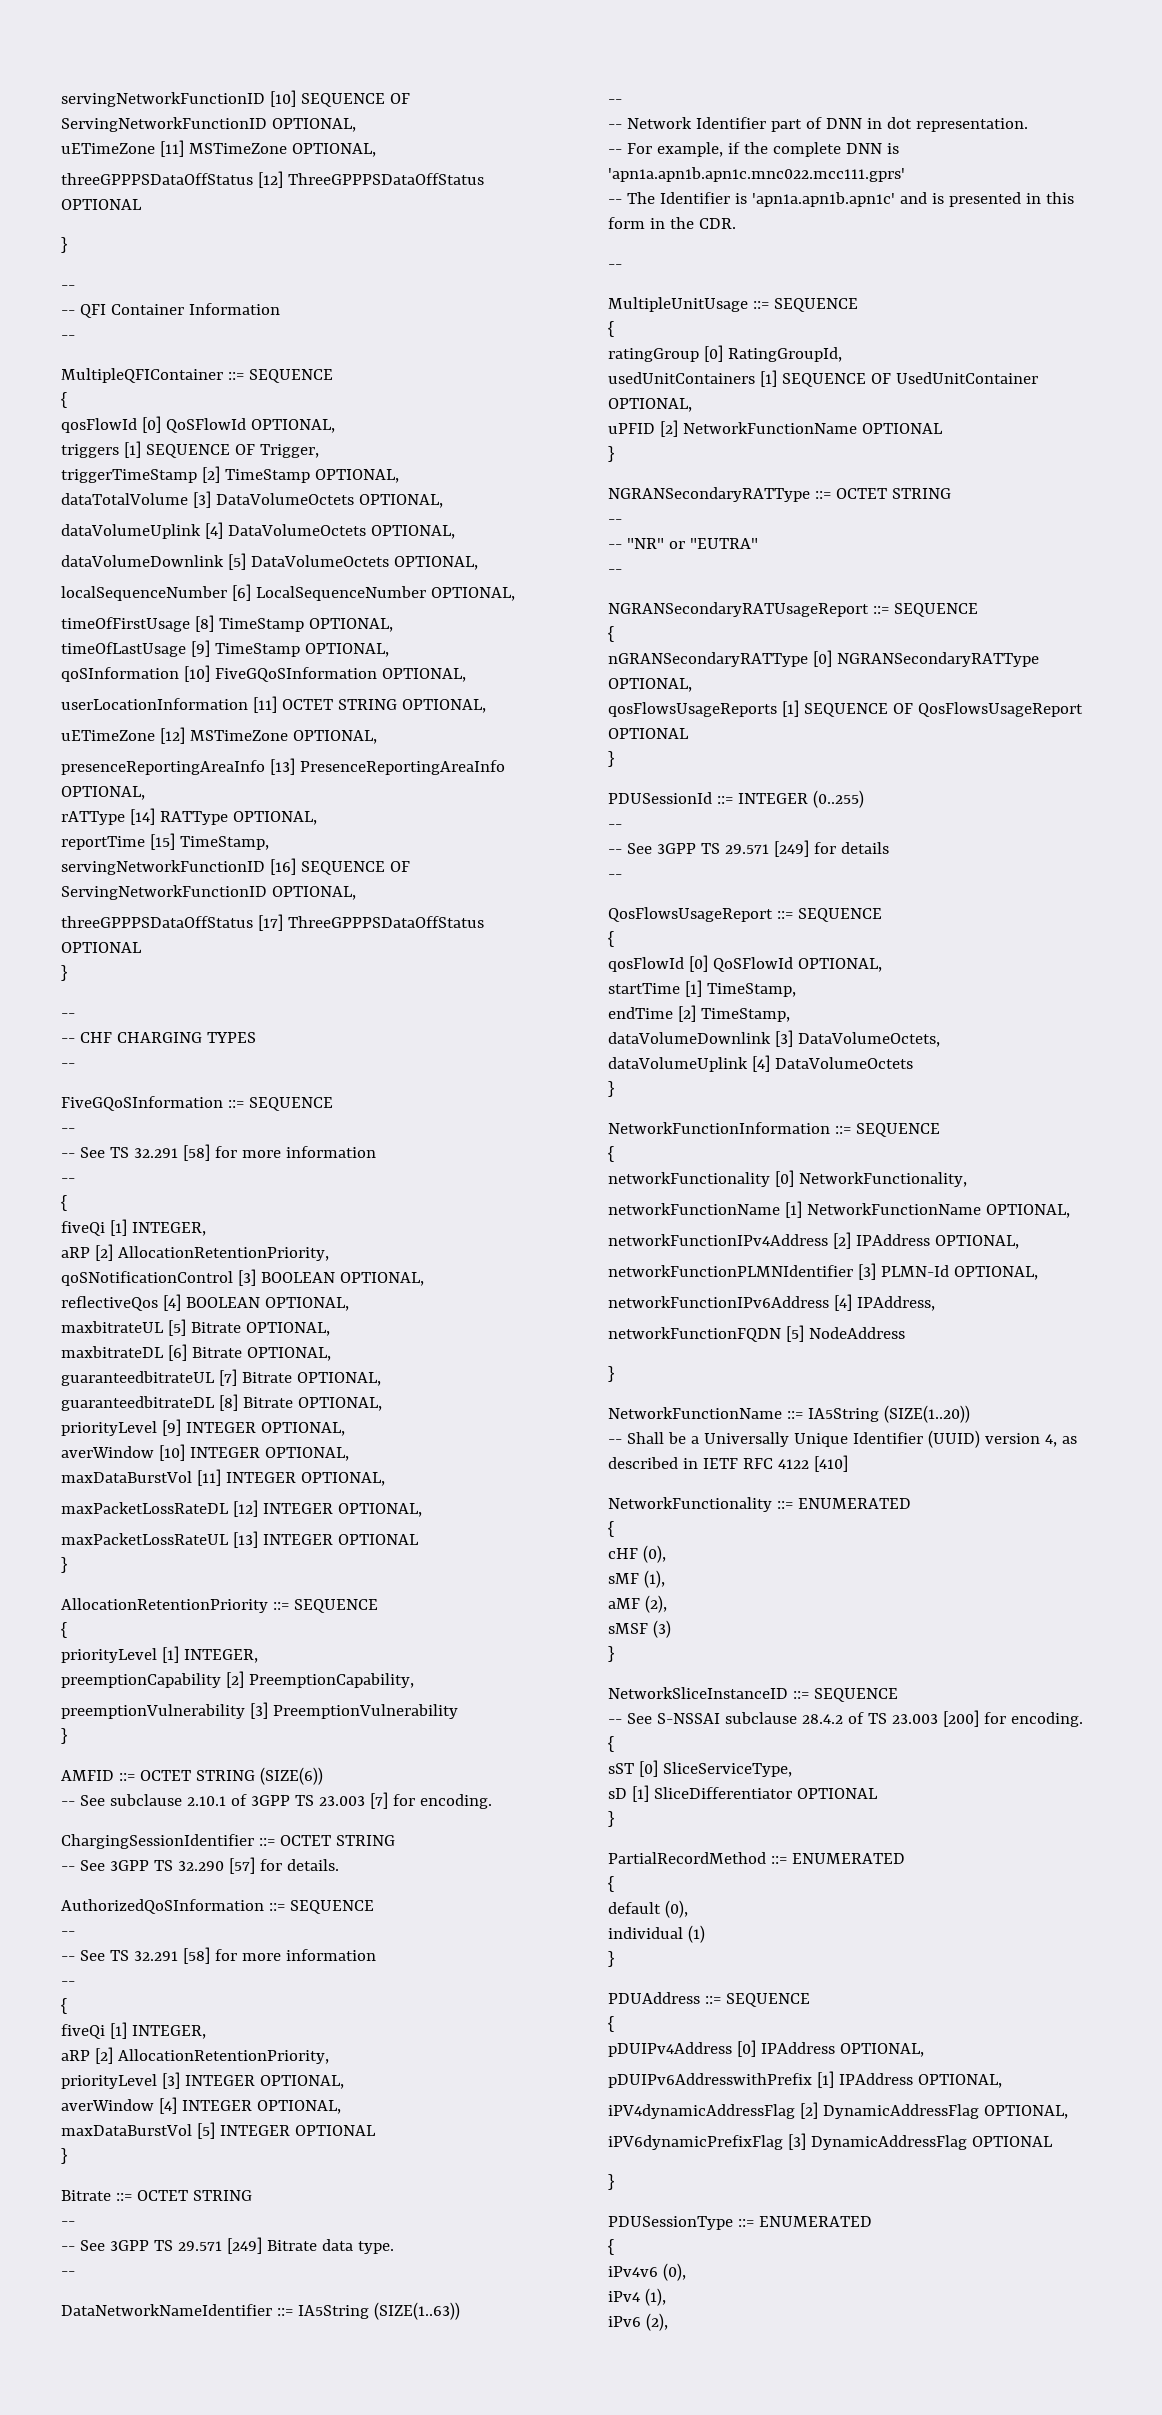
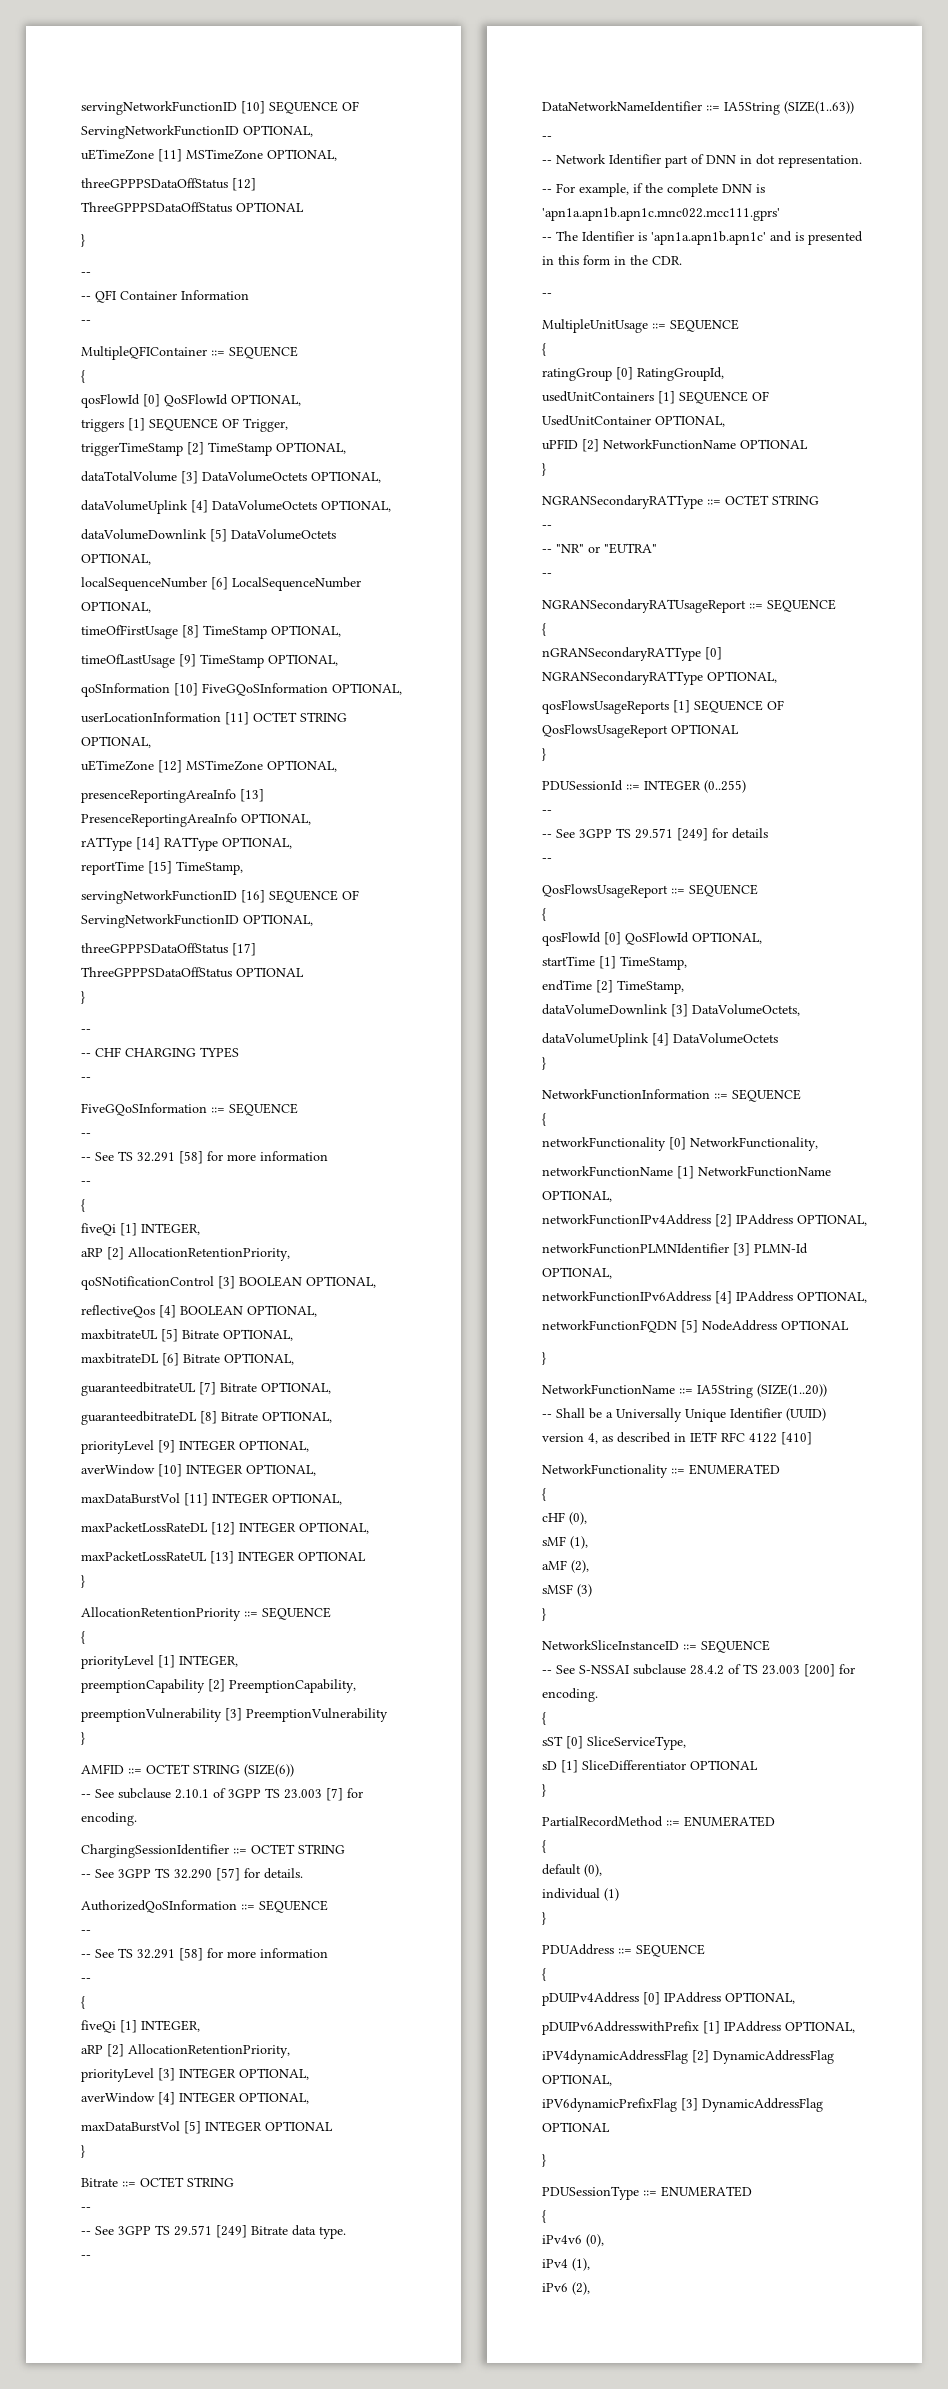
[856,1296,935,1311] IPAddress, -> [736,1291,867,1303] IPAddress OPTIONAL,
(905, 1333) none -> [781,1320,849,1330] OPTIONAL

